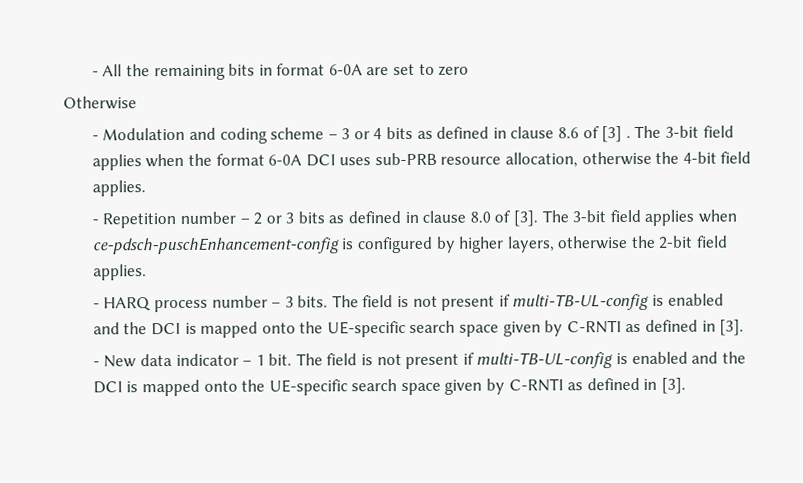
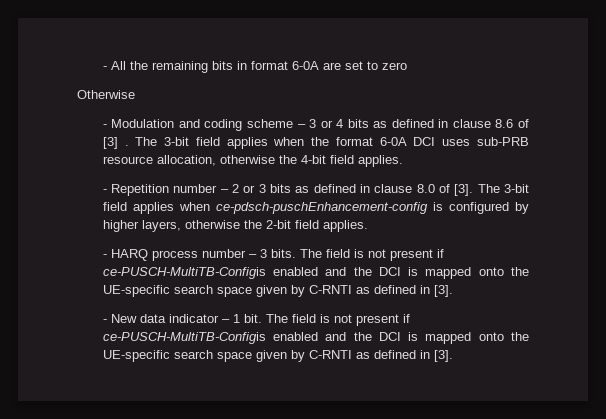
[512,293,665,311] multi-TB-UL-config is -> [102,267,266,279] ce-PUSCH-MultiTB-Configis
[476,352,629,369] multi-TB-UL-config is -> [102,332,266,344] ce-PUSCH-MultiTB-Configis

